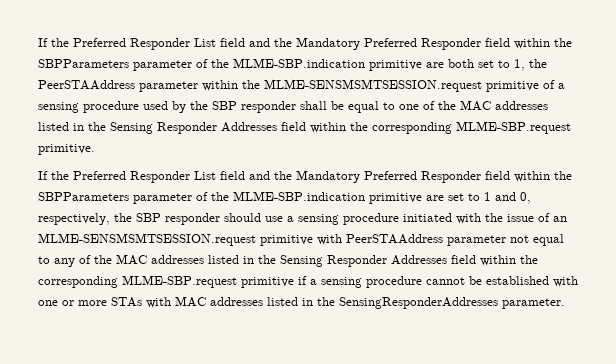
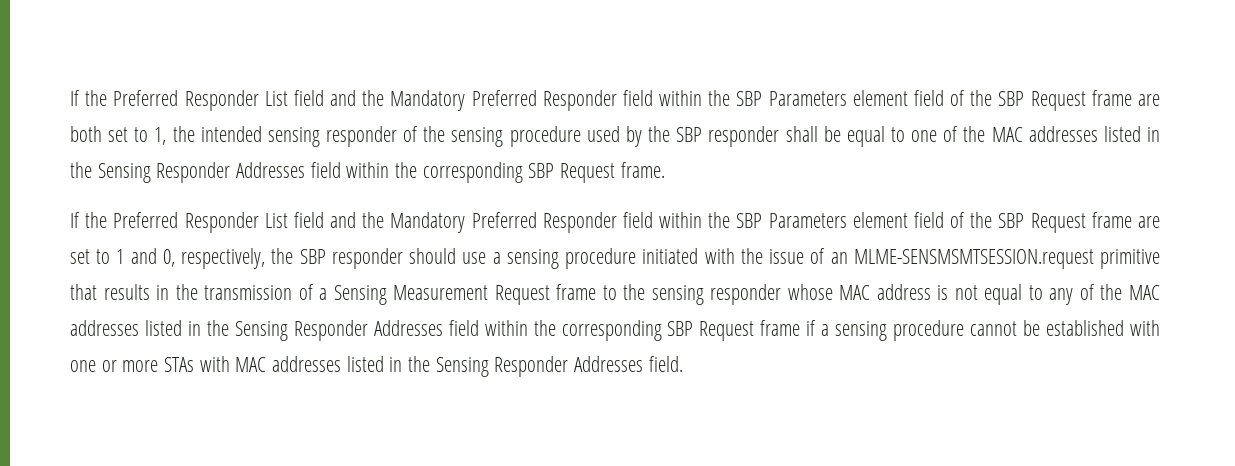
[38,58,422,71] SBPParameters parameter of the MLME-SBP.indication primitive -> [736,90,1132,111] SBP Parameters element field of the SBP Request frame
[38,79,565,92] PeerSTAAddress parameter within the MLME-SENSMSMTSESSION.request primitive of a -> [200,126,446,147] intended sensing responder of the
[456,121,571,134] [38,144,95,155] MLME-SBP.request primitive. -> [528,162,665,183] SBP Request frame.
[38,191,422,204] SBPParameters parameter of the MLME-SBP.indication primitive -> [736,212,1132,233] SBP Parameters element field of the SBP Request frame
[317,234,506,246] with PeerSTAAddress parameter -> [70,284,949,305] that results in the transmission of a Sensing Measurement Request frame to the sensing responder whose MAC address is
[122,275,294,288] MLME-SBP.request primitive -> [667,320,801,341] SBP Request frame
[339,297,565,309] SensingResponderAddresses parameter. -> [435,356,683,377] Sensing Responder Addresses field.

